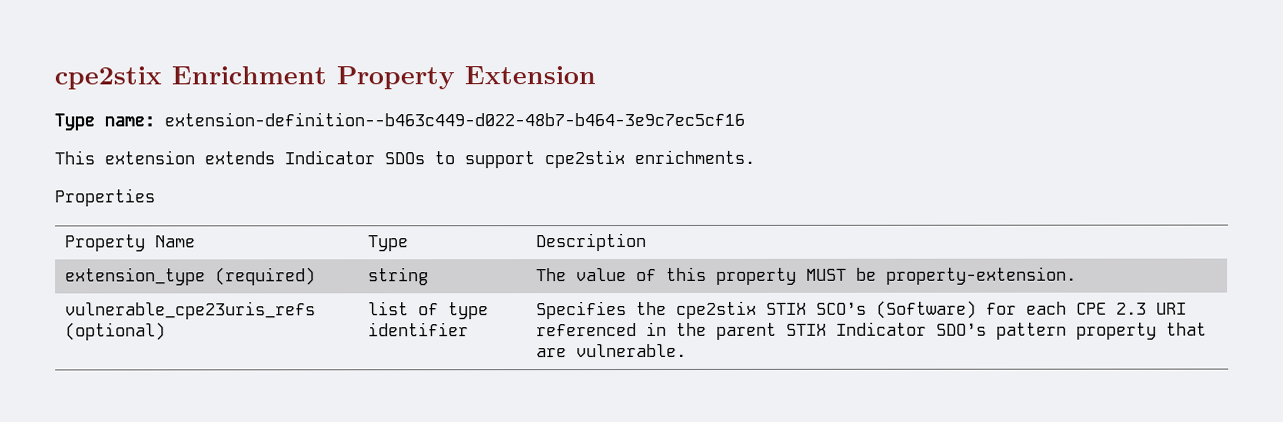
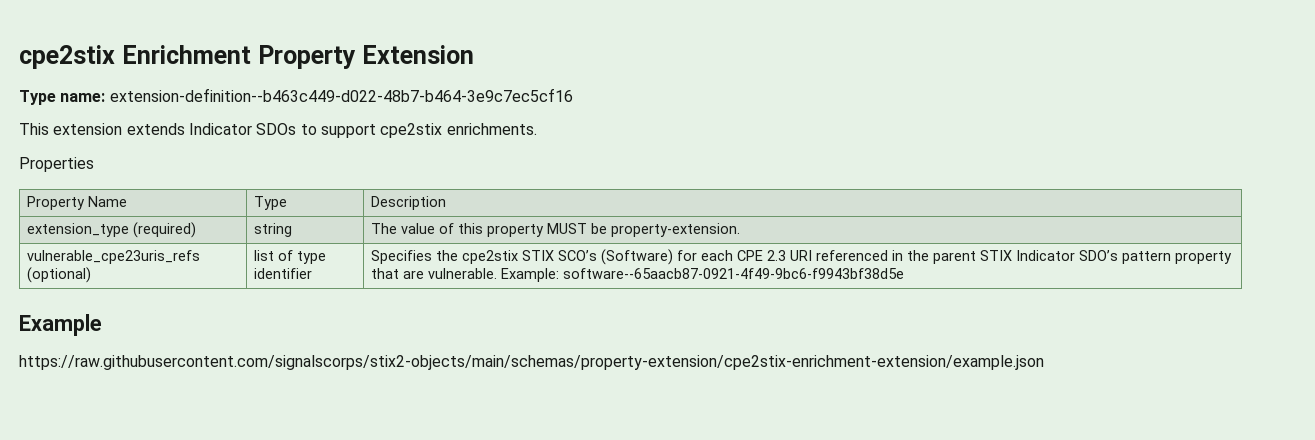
(688, 350) none -> [500,268,904,282] [19,314,102,336] [19,355,1044,370] Example: software--65aacb87-0921-4f49-9bc6-f9943bf38d5e // Example // https://raw.githubusercontent.com/signalscorps/stix2-objects/main/schemas/property-extension/cpe2stix-enrichment-extension/example.json

